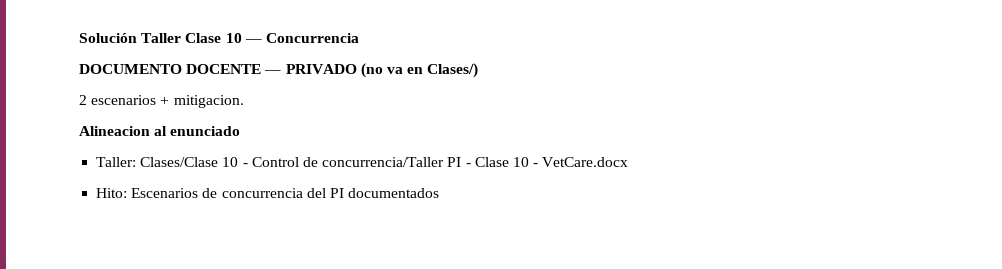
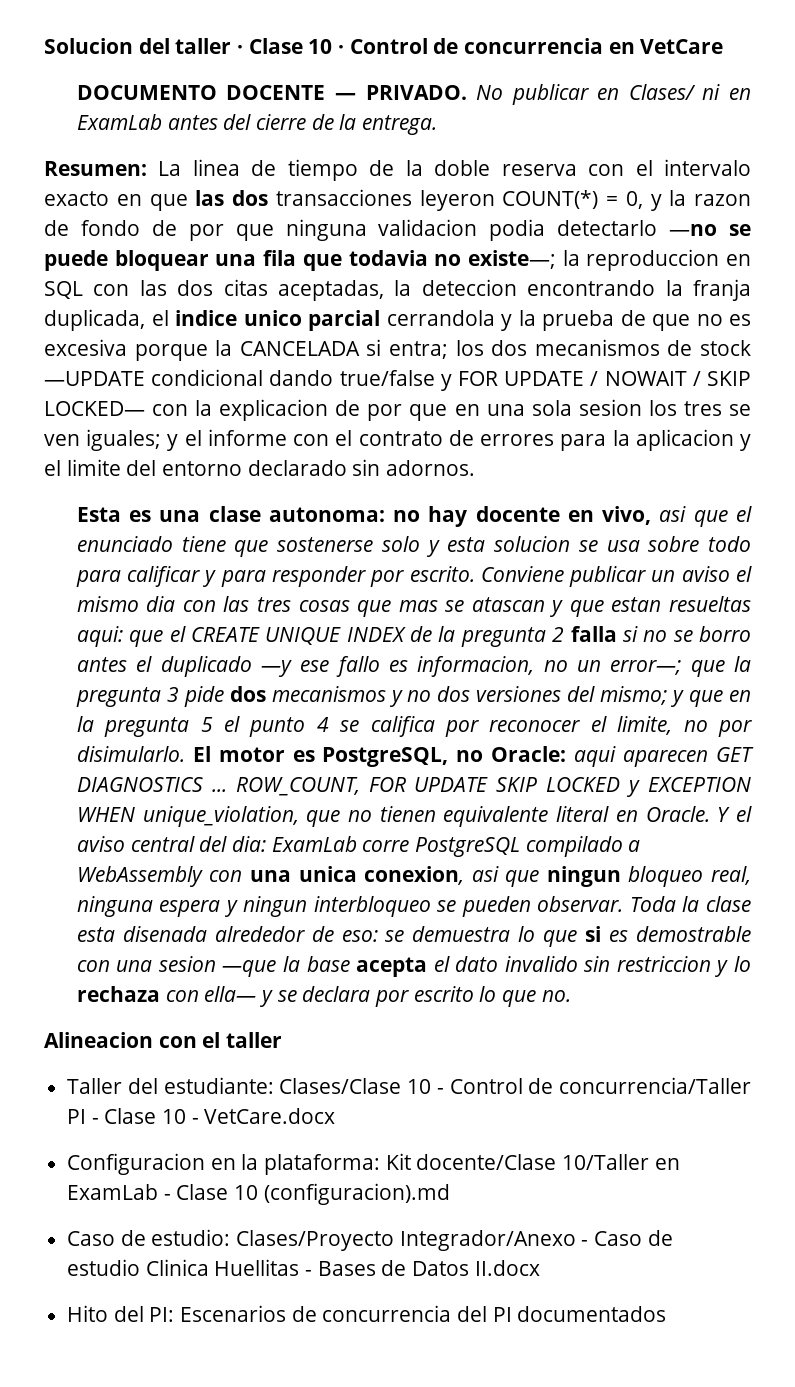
[79,33,359,43] [79,63,479,78] [79,95,244,108] [79,126,241,136] [96,157,137,167] Solución Taller Clase 10 — Concurrencia // DOCUMENTO DOCENTE — PRIVADO (no va en Clases/) // 2 escenarios + mitigacion. // Alineacion al enunciado // Taller: -> [44,38,724,54] [76,84,751,105] [76,114,437,135] [44,159,751,181] [44,189,751,211] [44,219,751,241] [44,249,751,271] [44,279,751,301] [44,309,751,331] [44,339,752,361] [44,369,751,391] [44,399,752,421] [44,429,752,451] [44,459,476,476] [76,506,753,527] [76,536,751,557] [75,566,753,587] [76,596,751,617] [76,626,752,647] [76,656,752,677] [75,686,752,707] [76,716,752,737] [76,746,754,767] [76,777,752,797] [76,806,752,827] [76,836,641,857] [76,866,752,887] [76,896,752,917] [76,926,751,947] [76,956,751,977] [76,986,571,1007] [44,1032,283,1048] [67,1077,274,1094] Solucion del taller · Clase 10 · Control de concurrencia en VetCare // DOCUMENTO DOCENTE — PRIVADO. No publicar en Clases/ ni en ExamLab antes del cierre de la entrega. // Resumen: La linea de tiempo de la doble reserva con el intervalo exacto en que las dos transacciones leyeron COUNT(*) = 0, y la razon de fondo de por que ninguna validacion podia detectarlo —no se puede bloquear una fila que todavia no existe—; la reproduccion en SQL con las dos citas aceptadas, la deteccion encontrando la franja duplicada, el indice unico parcial cerrandola y la prueba de que no es excesiva porque la CANCELADA si entra; los dos mecanismos de stock —UPDATE condicional dando true/false y FOR UPDATE / NOWAIT / SKIP LOCKED— con la explicacion de por que en una sola sesion los tres se ven iguales; y el informe con el contrato de errores para la aplicacion y el limite del entorno declarado sin adornos. // Esta es una clase autonoma: no hay docente en vivo, asi que el enunciado tiene que sostenerse solo y esta solucion se usa sobre todo para calificar y para responder por escrito. Conviene publicar un aviso el mismo dia con las tres cosas que mas se atascan y que estan resueltas aqui: que el CREATE UNIQUE INDEX de la pregunta 2 falla si no se borro antes el duplicado —y ese fallo es informacion, no un error—; que la pregunta 3 pide dos mecanismos y no dos versiones del mismo; y que en la pregunta 5 el punto 4 se califica por reconocer el limite, no por disimularlo. El motor es PostgreSQL, no Oracle: aqui aparecen GET DIAGNOSTICS ... ROW_COUNT, FOR UPDATE SKIP LOCKED y EXCEPTION WHEN unique_violation, que no tienen equivalente literal en Oracle. Y el aviso central del dia: ExamLab corre PostgreSQL compilado a WebAssembly con una unica conexion, asi que ningun bloqueo real, ninguna espera y ningun interbloqueo se pueden observar. Toda la clase esta disenada alrededor de eso: se demuestra lo que si es demostrable con una sesion —que la base acepta el dato invalido sin restriccion y lo rechaza con ella— y se declara por escrito lo que no. // Alineacion con el taller // Taller del estudiante:
[96,188,128,198] Hito: -> [67,1153,680,1175] [67,1183,450,1205] [67,1229,673,1251] [67,1259,540,1276] [67,1305,175,1322] Configuracion en la plataforma: Kit docente/Clase 10/Taller en ExamLab - Clase 10 (configuracion).md // Caso de estudio: Clases/Proyecto Integrador/Anexo - Caso de estudio Clinica Huellitas - Bases de Datos II.docx // Hito del PI:

